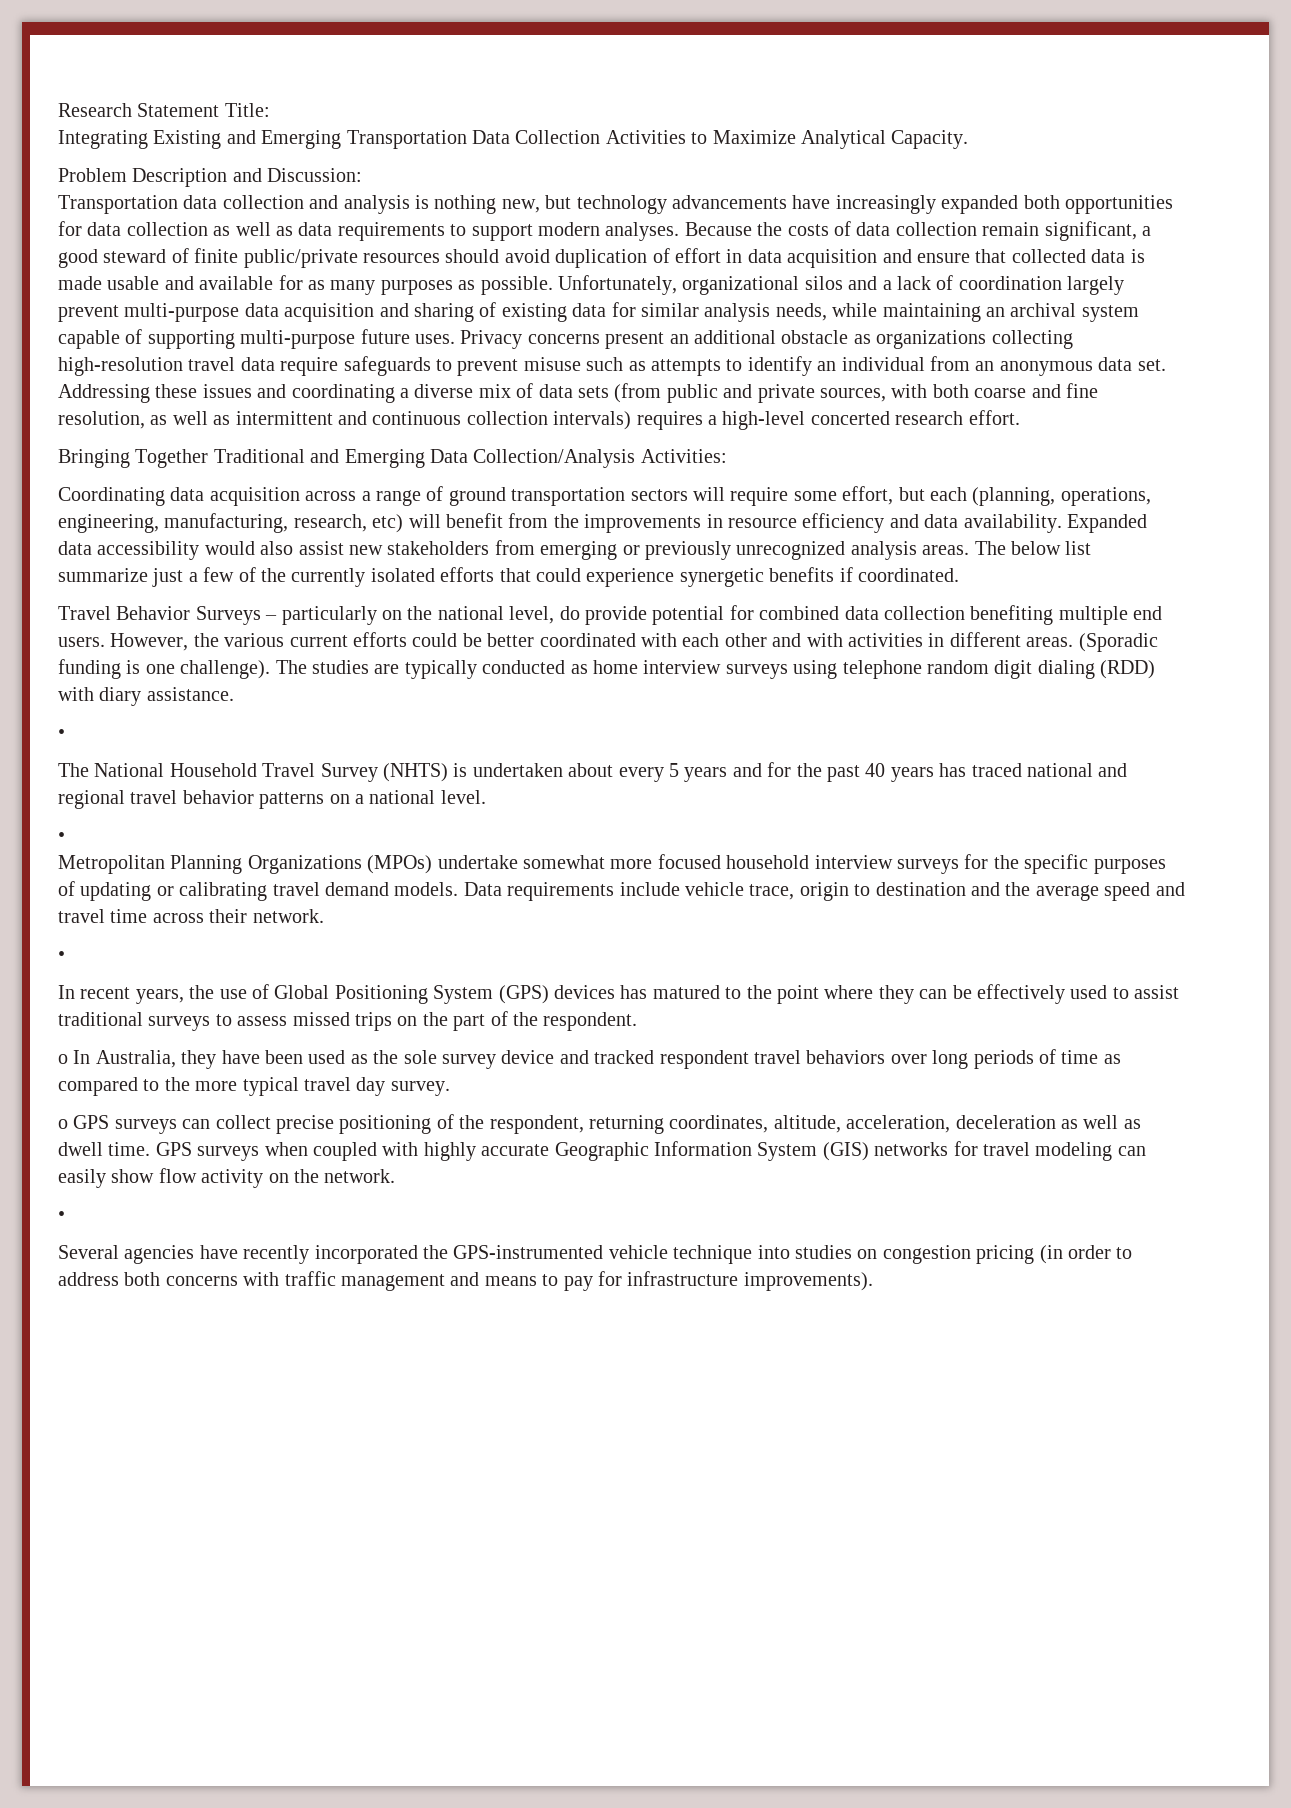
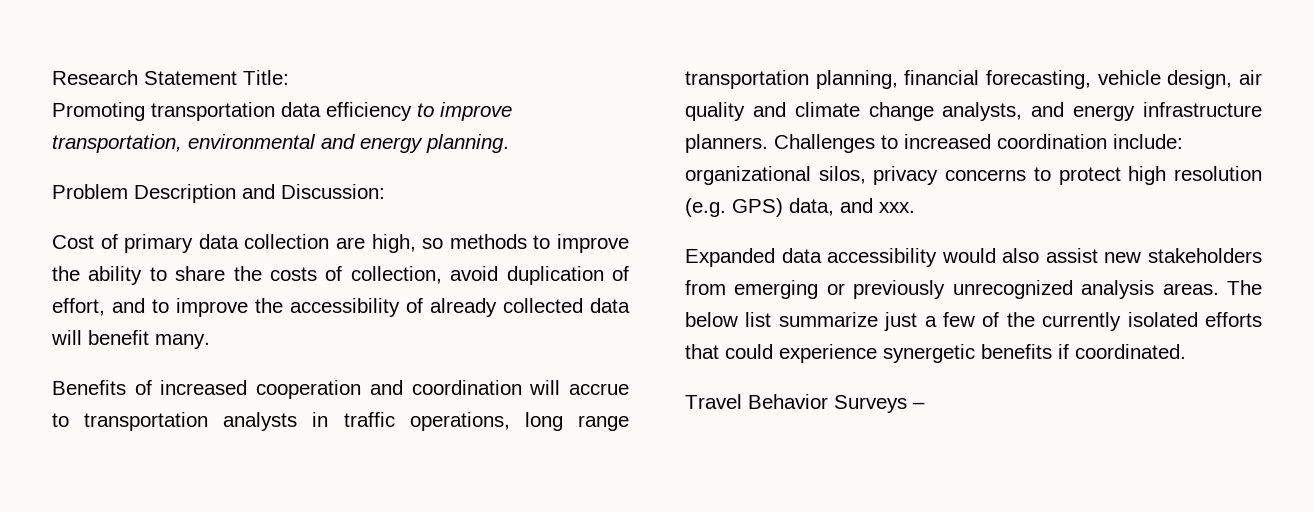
[58,130,969,149] [58,168,363,187] [58,195,1173,214] [58,221,1151,241] [58,248,1145,268] [58,275,1125,295] [58,302,1139,322] [58,329,1073,349] [58,356,1166,376] [58,383,1098,403] [58,410,1020,430] [58,449,727,468] [58,486,1151,506] [58,513,1062,533] Integrating Existing and Emerging Transportation Data Collection Activities to Maximize Analytical Capacity. // Problem Description and Discussion: // Transportation data collection and analysis is nothing new, but technology advancements have increasingly expanded both opportunities for data collection as well as data requirements to support modern analyses. Because the costs of data collection remain significant, a good steward of finite public/private resources should avoid duplication of effort in data acquisition and ensure that collected data is made usable and available for as many purposes as possible. Unfortunately, organizational silos and a lack of coordination largely prevent multi-purpose data acquisition and sharing of existing data for similar analysis needs, while maintaining an archival system capable of supporting multi-purpose future uses. Privacy concerns present an additional obstacle as organizations collecting high-resolution travel data require safeguards to prevent misuse such as attempts to identify an individual from an anonymous data set. Addressing these issues and coordinating a diverse mix of data sets (from public and private sources, with both coarse and fine resolution, as well as intermittent and continuous collection intervals) requires a high-level concerted research effort. // Bringing Together Traditional and Emerging Data Collection/Analysis Activities: // Coordinating data acquisition across a range of ground transportation sectors will require some effort, but each (planning, operations, engineering, manufacturing, research, etc) will benefit from the improvements in resource efficiency and data availability. -> [52,102,512,121] [52,134,509,153] [52,184,385,203] [52,234,630,253] [52,266,629,285] [52,298,630,317] [51,330,210,349] [52,380,629,399] [52,412,630,431] [685,70,1262,89] [685,102,1262,121] [685,134,1183,153] [685,166,1262,185] [685,198,915,217] Promoting transportation data efficiency to improve transportation, environmental and energy planning. // Problem Description and Discussion: // Cost of primary data collection are high, so methods to improve the ability to share the costs of collection, avoid duplication of effort, and to improve the accessibility of already collected data will benefit many. // Benefits of increased cooperation and coordination will accrue to transportation analysts in traffic operations, long range transportation planning, financial forecasting, vehicle design, air quality and climate change analysts, and energy infrastructure planners. Challenges to increased coordination include: organizational silos, privacy concerns to protect high resolution (e.g. GPS) data, and xxx. //
[281,605,1163,625] [58,632,1158,652] [58,659,1156,679] [58,687,234,706] [58,729,65,739] [58,762,1128,782] [58,790,486,809] [58,832,65,842] [58,854,1166,874] [58,881,1185,901] [58,909,324,923] [58,951,65,961] [58,984,1180,1004] [58,1011,638,1031] [58,1049,1121,1069] [58,1077,450,1096] [58,1114,1141,1134] [58,1141,1146,1161] [58,1168,396,1188] [58,1211,65,1221] [58,1245,1133,1264] [58,1271,873,1291] particularly on the national level, do provide potential for combined data collection benefiting multiple end users. However, the various current efforts could be better coordinated with each other and with activities in different areas. (Sporadic funding is one challenge). The studies are typically conducted as home interview surveys using telephone random digit dialing (RDD) with diary assistance. // • // The National Household Travel Survey (NHTS) is undertaken about every 5 years and for the past 40 years has traced national and regional travel behavior patterns on a national level. // • // Metropolitan Planning Organizations (MPOs) undertake somewhat more focused household interview surveys for the specific purposes of updating or calibrating travel demand models. Data requirements include vehicle trace, origin to destination and the average speed and travel time across their network. // • // In recent years, the use of Global Positioning System (GPS) devices has matured to the point where they can be effectively used to assist traditional surveys to assess missed trips on the part of the respondent. // o In Australia, they have been used as the sole survey device and tracked respondent travel behaviors over long periods of time as compared to the more typical travel day survey. // o GPS surveys can collect precise positioning of the respondent, returning coordinates, altitude, acceleration, deceleration as well as dwell time. GPS surveys when coupled with highly accurate Geographic Information System (GIS) networks for travel modeling can easily show flow activity on the network. // • // Several agencies have recently incorporated the GPS-instrumented vehicle technique into studies on congestion pricing (in order to address both concerns with traffic management and means to pay for infrastructure improvements). -> (925, 405) none

